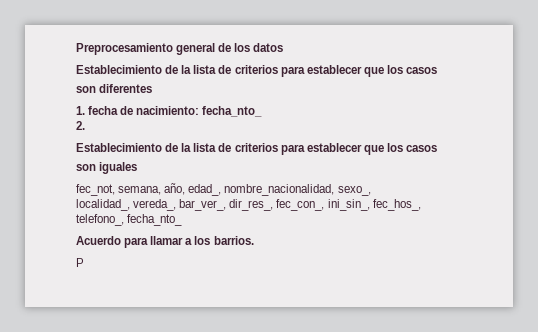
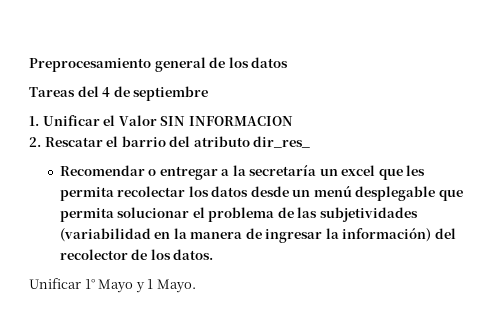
[76,65,438,77] [76,84,153,93] [76,106,263,117] [76,121,85,130] [76,143,438,155] [76,162,138,174] [76,183,371,196] [76,199,421,211] [76,214,183,226] [76,236,254,248] [76,258,84,267] Establecimiento de la lista de criterios para establecer que los casos // son diferentes // 1. fecha de nacimiento: fecha_nto_ // 2. // Establecimiento de la lista de criterios para establecer que los casos // son iguales // fec_not, semana, año, edad_, nombre_nacionalidad, sexo_, // localidad_, vereda_, bar_ver_, dir_res_, fec_con_, ini_sin_, fec_hos_, telefono_, fecha_nto_ // Acuerdo para llamar a los barrios. // P -> [29,86,209,101] [29,115,293,126] [29,136,311,148] [59,165,426,180] [59,185,463,201] [59,207,418,222] [59,228,456,243] [59,249,214,260] [29,278,196,293] Tareas del 4 de septiembre // 1. Unificar el Valor SIN INFORMACION // 2. Rescatar el barrio del atributo dir_res_ // Recomendar o entregar a la secretaría un excel que les permita recolectar los datos desde un menú desplegable que permita solucionar el problema de las subjetividades (variabilidad en la manera de ingresar la información) del recolector de los datos. // Unificar 1° Mayo y 1 Mayo.

